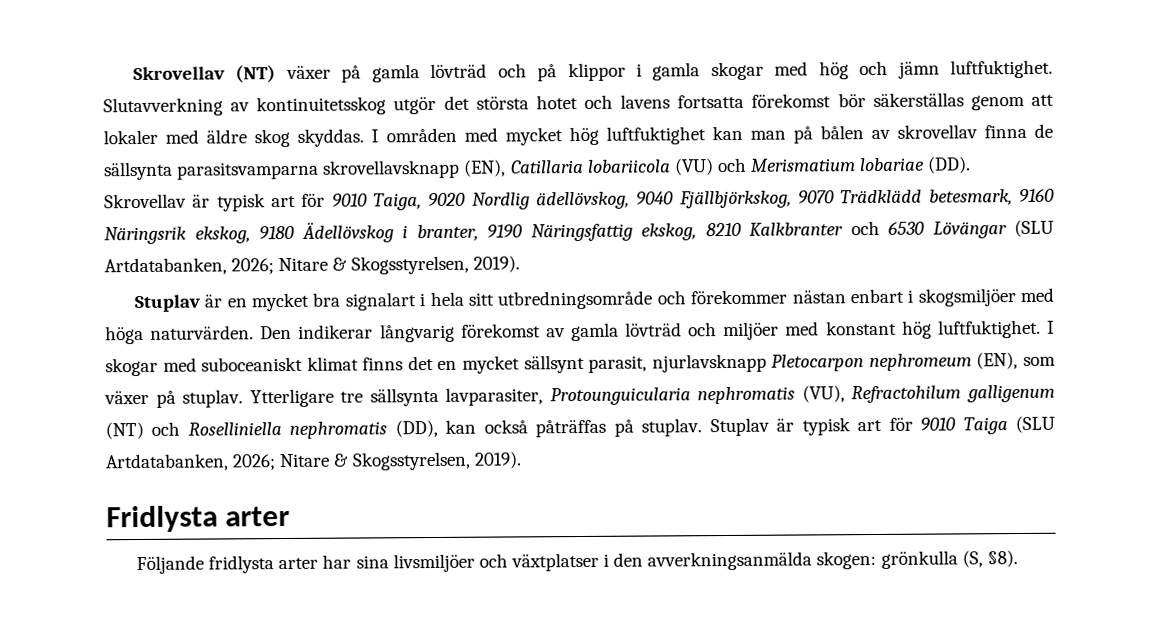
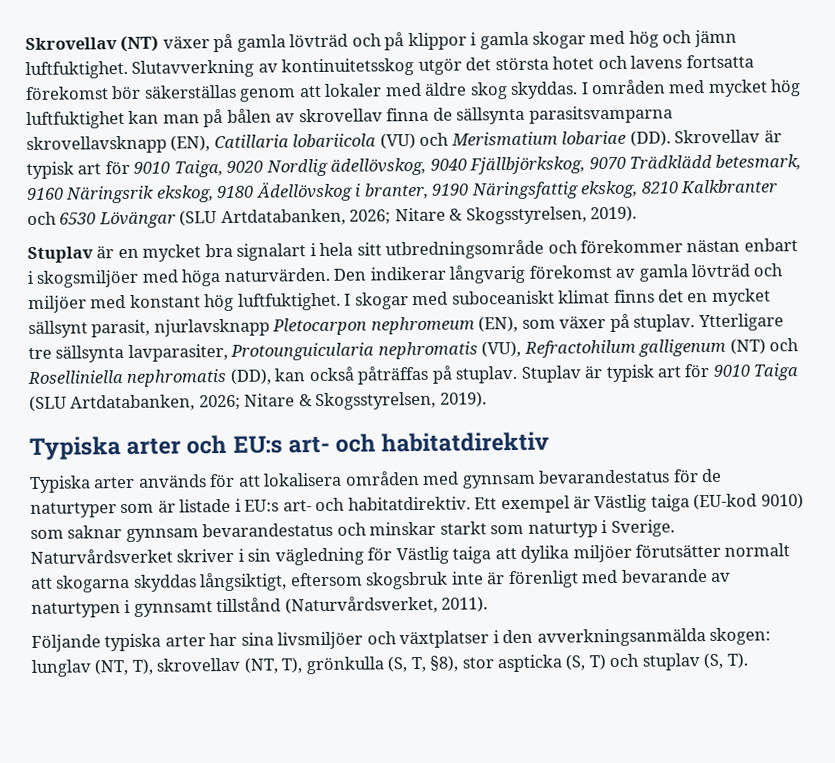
[106,505,291,533] Fridlysta arter -> [29,431,550,460] [29,468,723,493] [30,493,804,518] [30,519,675,543] [30,543,791,566] [31,569,732,593] [31,595,489,618] Typiska arter och EU:s art- och habitatdirektiv // Typiska arter används för att lokalisera områden med gynnsam bevarandestatus för de naturtyper som är listade i EU:s art- och habitatdirektiv. Ett exempel är Västlig taiga (EU-kod 9010) som saknar gynnsam bevarandestatus och minskar starkt som naturtyp i Sverige. Naturvårdsverket skriver i sin vägledning för Västlig taiga att dylika miljöer förutsätter normalt att skogarna skyddas långsiktigt, eftersom skogsbruk inte är förenligt med bevarande av naturtypen i gynnsamt tillstånd (Naturvårdsverket, 2011).
[208,555,275,574] fridlysta -> [104,633,162,652] typiska
[880,550,1018,569] grönkulla (S, §8). -> [31,652,748,677] lunglav (NT, T), skrovellav (NT, T), grönkulla (S, T, §8), stor aspticka (S, T) och stuplav (S, T).

